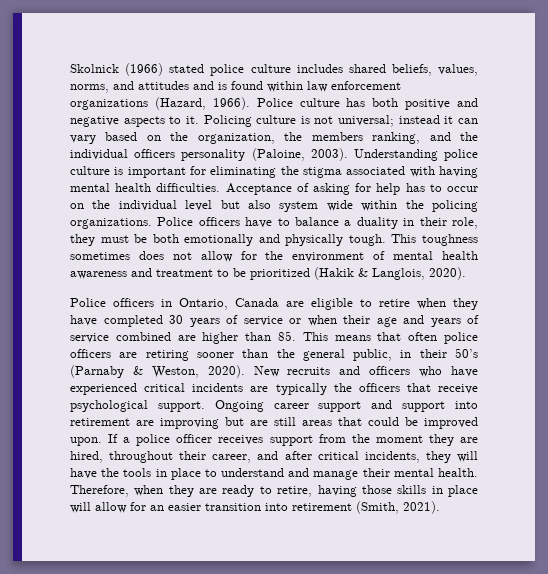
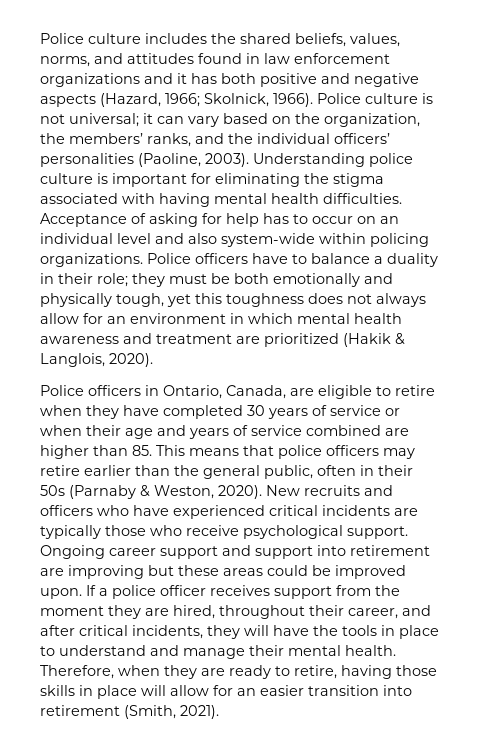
[70,63,245,76] Skolnick (1966) stated police -> [40,33,84,44] Police
(343, 68) none -> [211,33,236,44] the
[193,81,401,92] [70,97,340,110] and is found within law enforcement organizations (Hazard, 1966). Police culture -> [198,53,390,64] [40,73,187,87] found in law enforcement organizations and it
[169,115,252,127] to it. Policing -> [100,93,361,107] (Hazard, 1966; Skolnick, 1966). Police
[398,115,440,124] instead -> (139, 120) none
[311,132,421,144] members ranking, -> [69,133,191,147] members’ ranks,
[134,148,305,161] officers personality (Paloine, -> [334,133,390,144] [40,153,201,167] officers’ personalities (Paoline,
[92,200,111,209] the -> [380,216,399,224] an
[220,200,424,212] but also system wide within the -> [155,233,366,247] and also system-wide within
[451,217,478,229] role, -> [97,273,128,287] role;
[348,234,478,246] [70,252,130,260] tough. This toughness sometimes -> [116,293,304,307] tough, yet this toughness
[200,251,386,262] allow for the environment of -> [376,293,426,307] [40,313,293,324] always allow for an environment in which
[217,268,246,277] to be -> [236,336,260,344] are
[235,298,279,307] Canada -> [226,385,286,399] Canada,
[408,332,438,341] often -> (274, 450) none
[119,350,234,361] are retiring sooner -> [383,448,415,459] [40,465,131,476] may retire earlier
[400,348,479,358] in their 50’s -> [317,465,413,476] [40,485,65,496] often in their 50s
[333,383,431,392] the officers that -> [105,525,182,536] those who
[250,417,362,426] are still areas that -> [178,565,263,576] these areas

